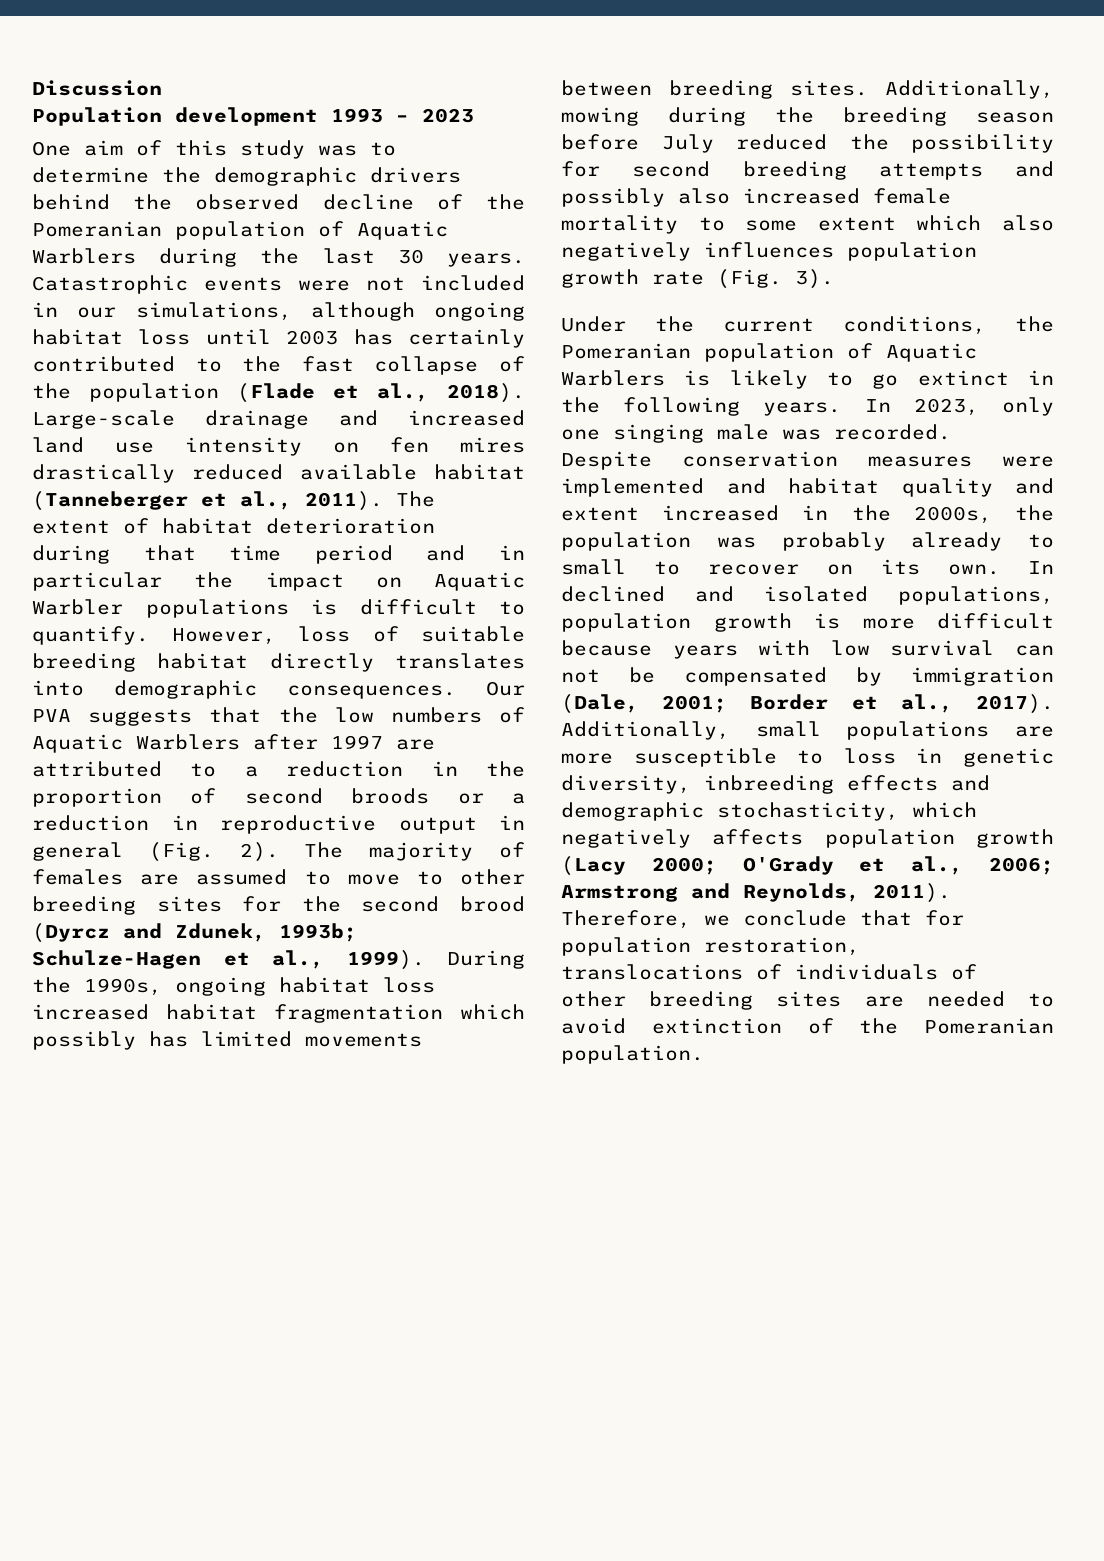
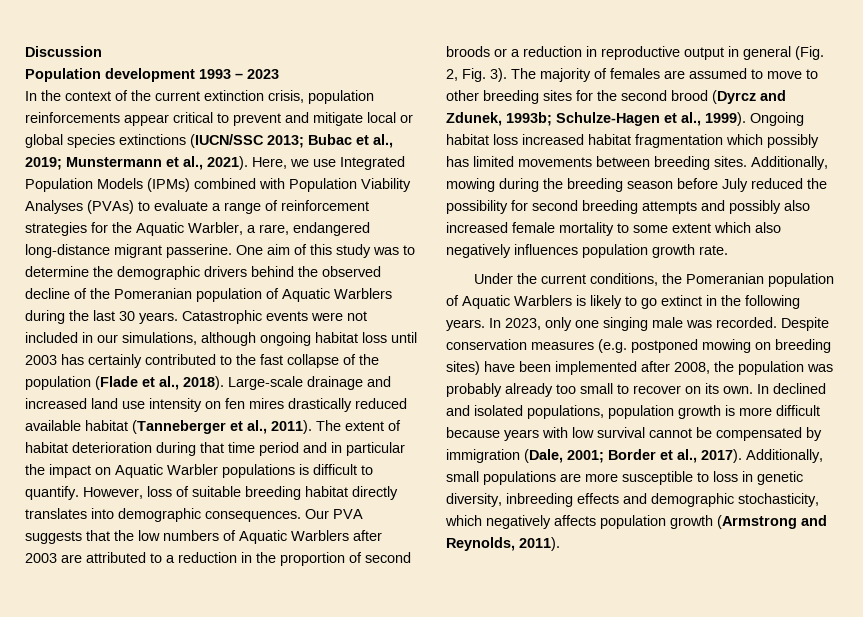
(474, 115) none -> [25,90,374,104] [25,112,413,126] [25,134,393,148] [25,156,405,170] [25,178,411,192] [25,200,369,214] [25,222,370,236] [25,244,232,258] In the context of the current extinction crisis, population reinforcements appear critical to prevent and mitigate local or global species extinctions (IUCN/SSC 2013; Bubac et al., 2019; Munstermann et al., 2021). Here, we use Integrated Population Models (IPMs) combined with Population Viability Analyses (PVAs) to evaluate a range of reinforcement strategies for the Aquatic Warbler, a rare, endangered long-distance migrant passerine.
[331,735,383,749] 1997 -> [25,553,57,563] 2003
[239,842,279,862] 2). -> [446,68,507,82] 2, Fig. 3).
[447,950,525,969] [32,977,266,996] During the 1990s, ongoing -> [750,112,804,126] Ongoing
[652,269,834,289] rate (Fig. 3). -> [699,245,728,255] rate.
[1002,456,1054,467] [561,478,1054,497] [561,505,992,524] were implemented and habitat quality and extent increased in the 2000s, -> [598,339,831,353] [446,361,710,375] (e.g. postponed mowing on breeding sites) have been implemented after 2008,
[1028,534,1054,548] to -> [556,384,576,394] too
[1015,645,1054,656] [561,669,600,683] can not -> [649,428,692,438] cannot
[561,856,1054,876] [561,883,951,903] [561,910,964,929] [561,937,860,956] [561,964,977,980] [561,991,1054,1010] [561,1018,1054,1034] [561,1045,704,1064] (Lacy 2000; O'Grady et al., 2006; Armstrong and Reynolds, 2011). Therefore, we conclude that for population restoration, translocations of individuals of other breeding sites are needed to avoid extinction of the Pomeranian population. -> [717,515,827,529] [446,537,560,551] (Armstrong and Reynolds, 2011).

